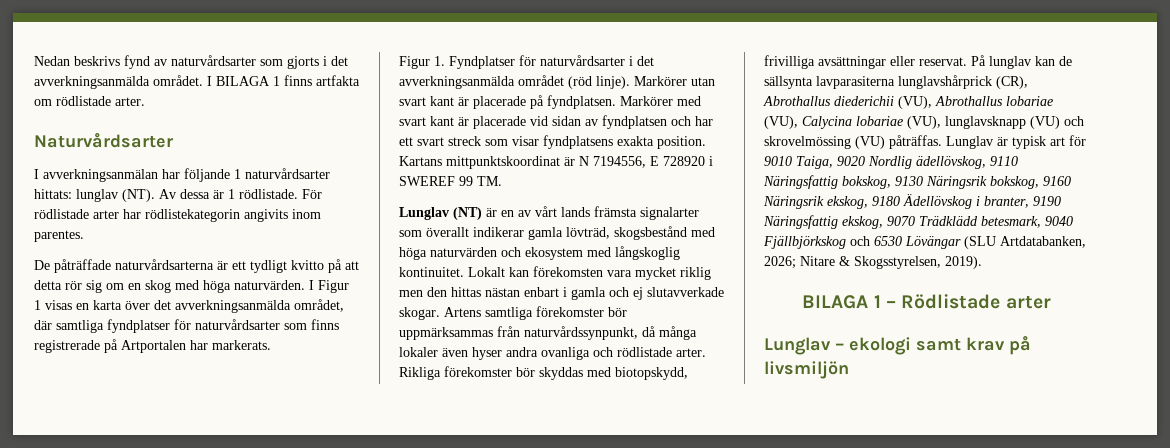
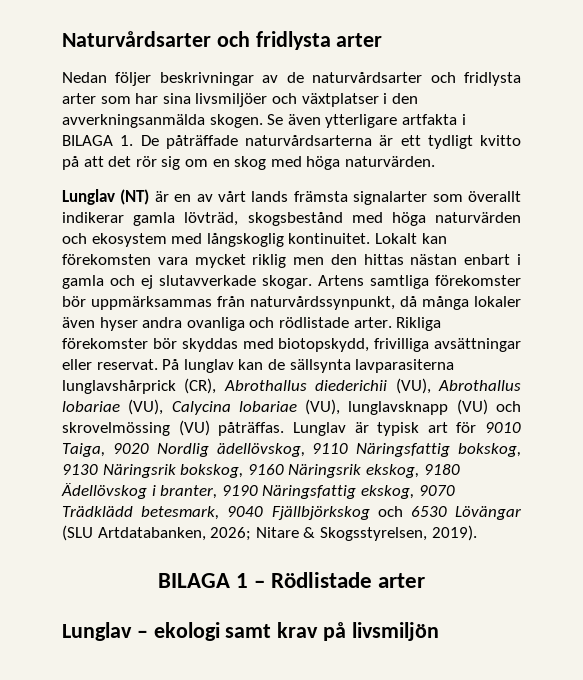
[34,55,348,69] [34,75,360,89] [34,96,145,106] [34,133,173,148] [34,168,330,182] [34,189,322,202] [34,209,321,222] [34,230,84,242] Nedan beskrivs fynd av naturvårdsarter som gjorts i det avverkningsanmälda området. I BILAGA 1 finns artfakta om rödlistade arter. // Naturvårdsarter // I avverkningsanmälan har följande 1 naturvårdsarter hittats: lunglav (NT). Av dessa är 1 rödlistade. För rödlistade arter har rödlistekategorin angivits inom parentes. // -> [62,31,383,50] [62,72,521,86] [62,93,418,107] [62,114,466,128] [62,135,134,146] Naturvårdsarter och fridlysta arter // Nedan följer beskrivningar av de naturvårdsarter och fridlysta arter som har sina livsmiljöer och växtplatser i den avverkningsanmälda skogen. Se även ytterligare artfakta i BILAGA 1.
[34,280,62,290] detta -> [108,156,132,167] det
[309,280,349,293] [34,299,344,313] [34,319,339,333] [34,339,271,353] [399,55,654,69] [399,75,715,89] [399,95,701,109] [399,115,713,129] [399,135,706,149] [399,156,713,169] [399,176,502,186] I Figur 1 visas en karta över det avverkningsanmälda området, där samtliga fyndplatser för naturvårdsarter som finns registrerade på Artportalen har markerats. // Figur 1. Fyndplatser för naturvårdsarter i det avverkningsanmälda området (röd linje). Markörer utan svart kant är placerade på fyndplatsen. Markörer med svart kant är placerade vid sidan av fyndplatsen och har ett svart streck som visar fyndplatsens exakta position. Kartans mittpunktskoordinat är N 7194556, E 728920 i SWEREF 99 TM. -> (435, 161) none

